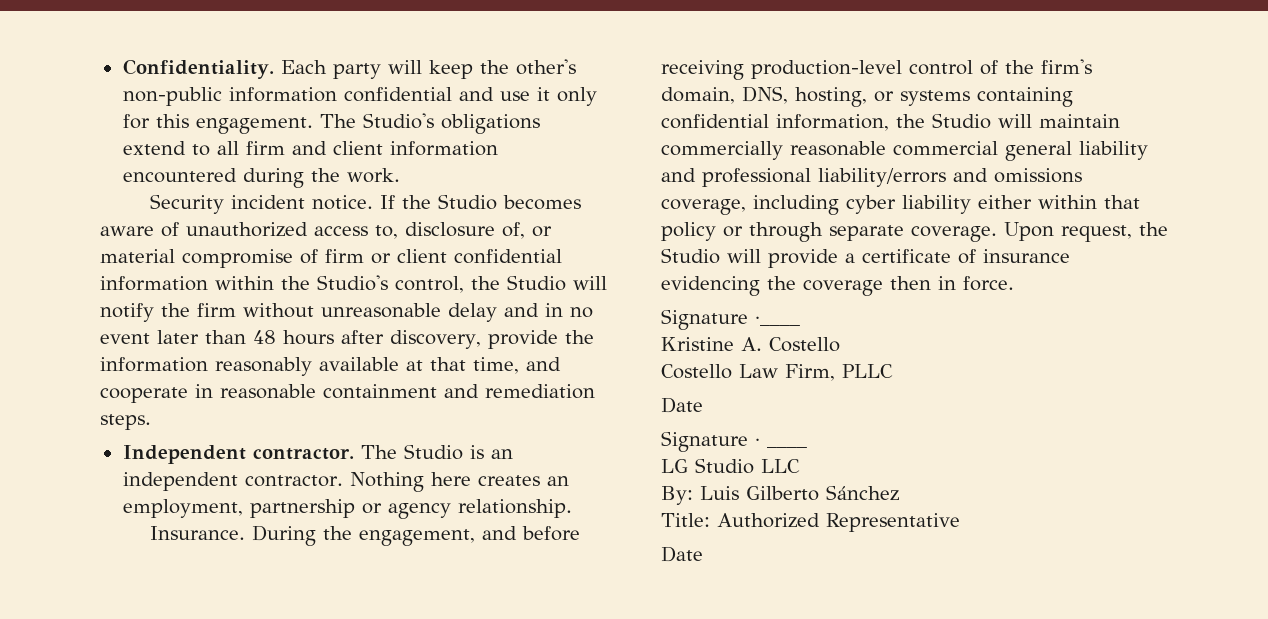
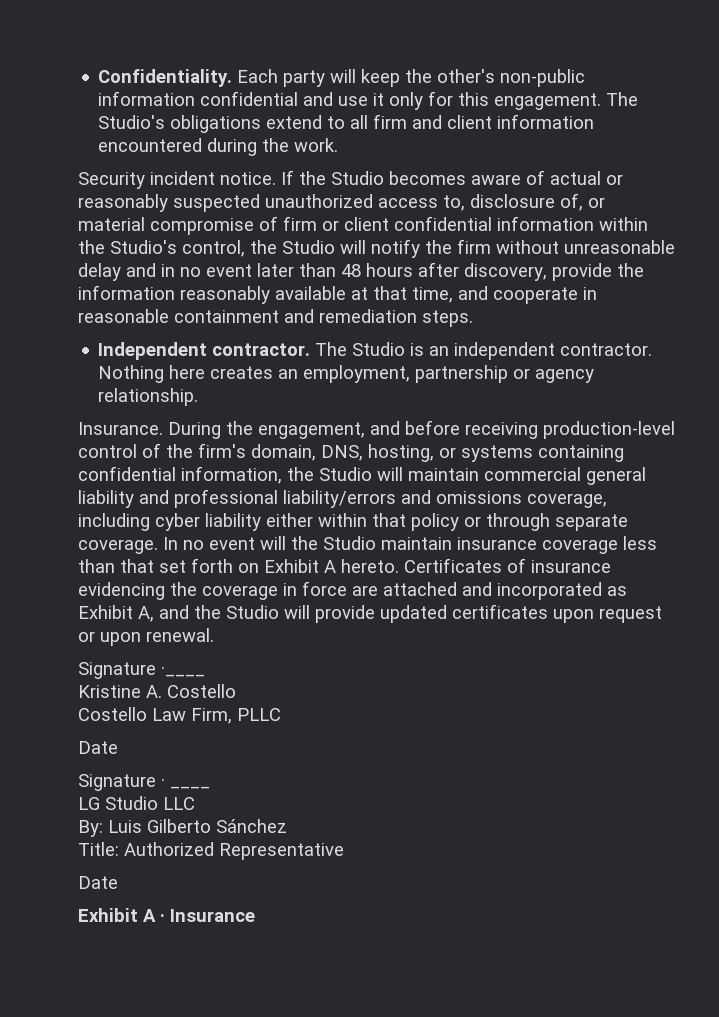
(179, 229) none -> [550,171,623,185] [78,194,260,212] actual or reasonably suspected
[661,141,886,160] commercially reasonable -> (479, 474) none
[1004,222,1168,242] [661,248,951,268] Upon request, the Studio will provide a certificate -> [163,536,657,554] [78,558,502,573] In no event will the Studio maintain insurance coverage less than that set forth on Exhibit A hereto. Certificates
[890,276,1014,291] then in force. -> [283,581,627,600] [78,604,662,623] [78,628,214,646] in force are attached and incorporated as Exhibit A, and the Studio will provide updated certificates upon request or upon renewal.
(703, 554) none -> [78,908,255,922] // Exhibit A · Insurance

